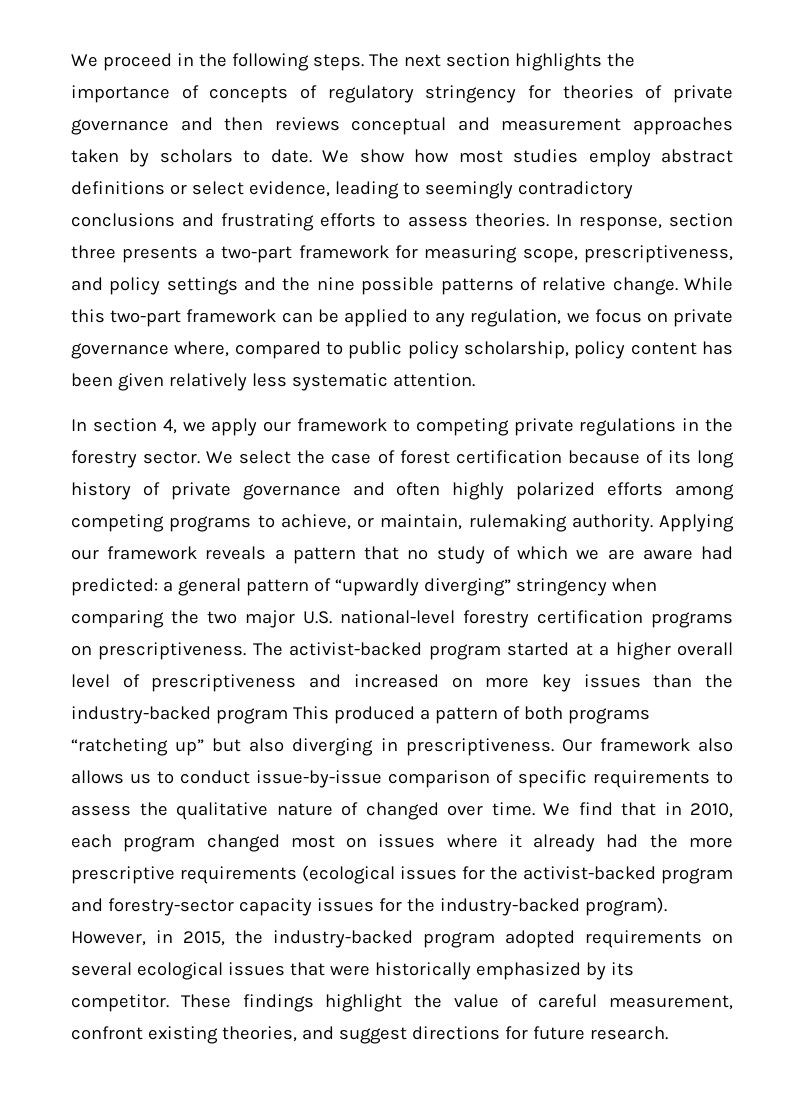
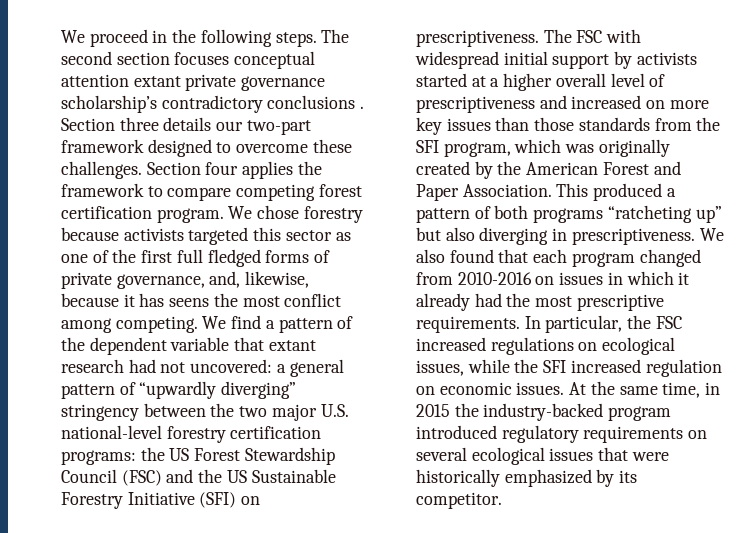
[403,53,635,71] [71,85,733,103] [71,117,733,135] [71,149,733,167] [71,181,633,199] [71,213,733,231] [71,245,733,263] [71,277,733,295] [71,309,733,327] [71,341,733,359] [71,373,475,391] [71,418,733,436] [71,450,734,468] [71,482,735,500] [71,514,734,532] [71,546,733,564] [71,578,158,596] next section highlights the importance of concepts of regulatory stringency for theories of private governance and then reviews conceptual and measurement approaches taken by scholars to date. We show how most studies employ abstract definitions or select evidence, leading to seemingly contradictory conclusions and frustrating efforts to assess theories. In response, section three presents a two-part framework for measuring scope, prescriptiveness, and policy settings and the nine possible patterns of relative change. While this two-part framework can be applied to any regulation, we focus on private governance where, compared to public policy scholarship, policy content has been given relatively less systematic attention. // In section 4, we apply our framework to competing private regulations in the forestry sector. We select the case of forest certification because of its long history of private governance and often highly polarized efforts among competing programs to achieve, or maintain, rulemaking authority. Applying our framework reveals a pattern that no study of which we are aware had predicted: -> [61,51,316,69] [61,74,326,91] [61,95,365,113] [61,117,311,135] [61,139,352,157] [61,161,322,179] [61,183,362,201] [61,205,363,223] [61,227,351,245] [61,249,331,267] [61,271,310,289] [61,293,342,307] [61,315,354,333] [61,337,316,355] [61,359,273,373] second section focuses conceptual attention extant private governance scholarship’s contradictory conclusions . Section three details our two-part framework designed to overcome these challenges. Section four applies the framework to compare competing forest certification program. We chose forestry because activists targeted this sector as one of the first full fledged forms of private governance, and, likewise, because it has seens the most conflict among competing. We find a pattern of the dependent variable that extant research had not uncovered:
[611,578,657,592] [71,610,164,628] when comparing -> [143,403,206,417] between
[651,612,733,628] [71,642,501,660] programs on prescriptiveness. The activist-backed program -> [61,447,335,465] [61,469,336,486] [61,492,261,509] [416,29,642,47] [415,51,697,69] programs: the US Forest Stewardship Council (FSC) and the US Sustainable Forestry Initiative (SFI) on prescriptiveness. The FSC with widespread initial support by activists
[705,674,733,688] [71,706,288,724] the industry-backed program -> [534,117,721,131] [416,139,670,157] [416,161,681,179] [416,184,552,201] those standards from the SFI program, which was originally created by the American Forest and Paper Association.
[561,738,733,752] [71,770,733,788] [71,802,733,820] [71,834,733,852] [71,865,733,884] [71,897,667,916] [71,930,575,948] Our framework also allows us to conduct issue-by-issue comparison of specific requirements to assess the qualitative nature of changed over time. We find that in 2010, each program changed most on issues where it already had the more prescriptive requirements (ecological issues for the activist-backed program and forestry-sector capacity issues for the industry-backed program). However, in 2015, the industry-backed program adopted -> [699,228,724,241] [416,249,701,267] [416,271,690,285] [416,293,664,311] [416,315,682,333] [416,337,676,355] [416,359,722,377] [416,381,721,398] [416,403,672,421] [416,425,579,443] We also found that each program changed from 2010-2016 on issues in which it already had the most prescriptive requirements. In particular, the FSC increased regulations on ecological issues, while the SFI increased regulation on economic issues. At the same time, in 2015 the industry-backed program introduced regulatory
[180,994,733,1012] [71,1026,668,1044] These findings highlight the value of careful measurement, confront existing theories, and suggest directions for future research. -> (502, 500) none

